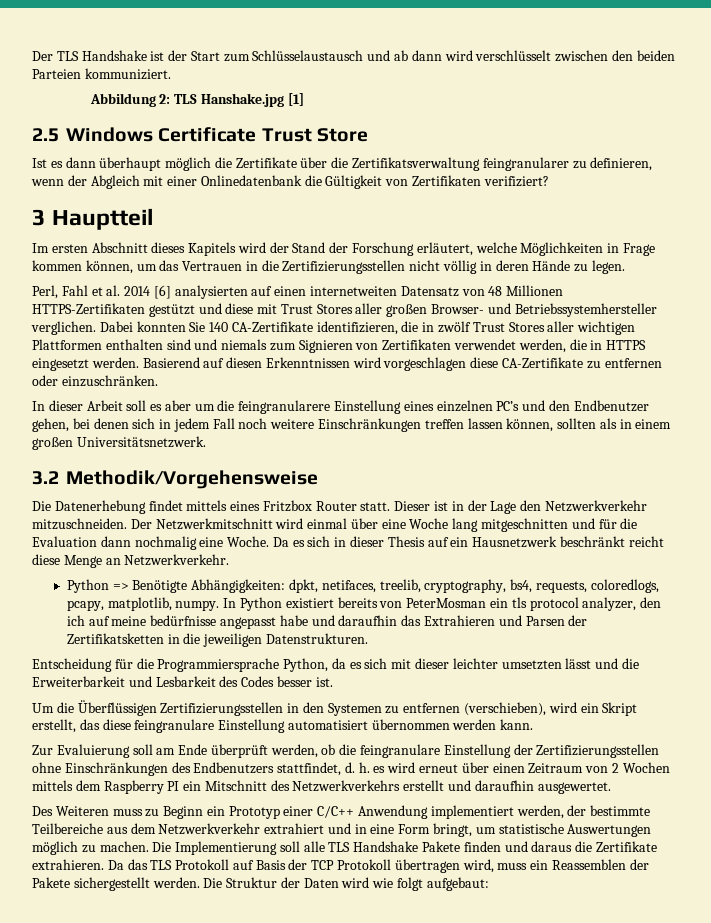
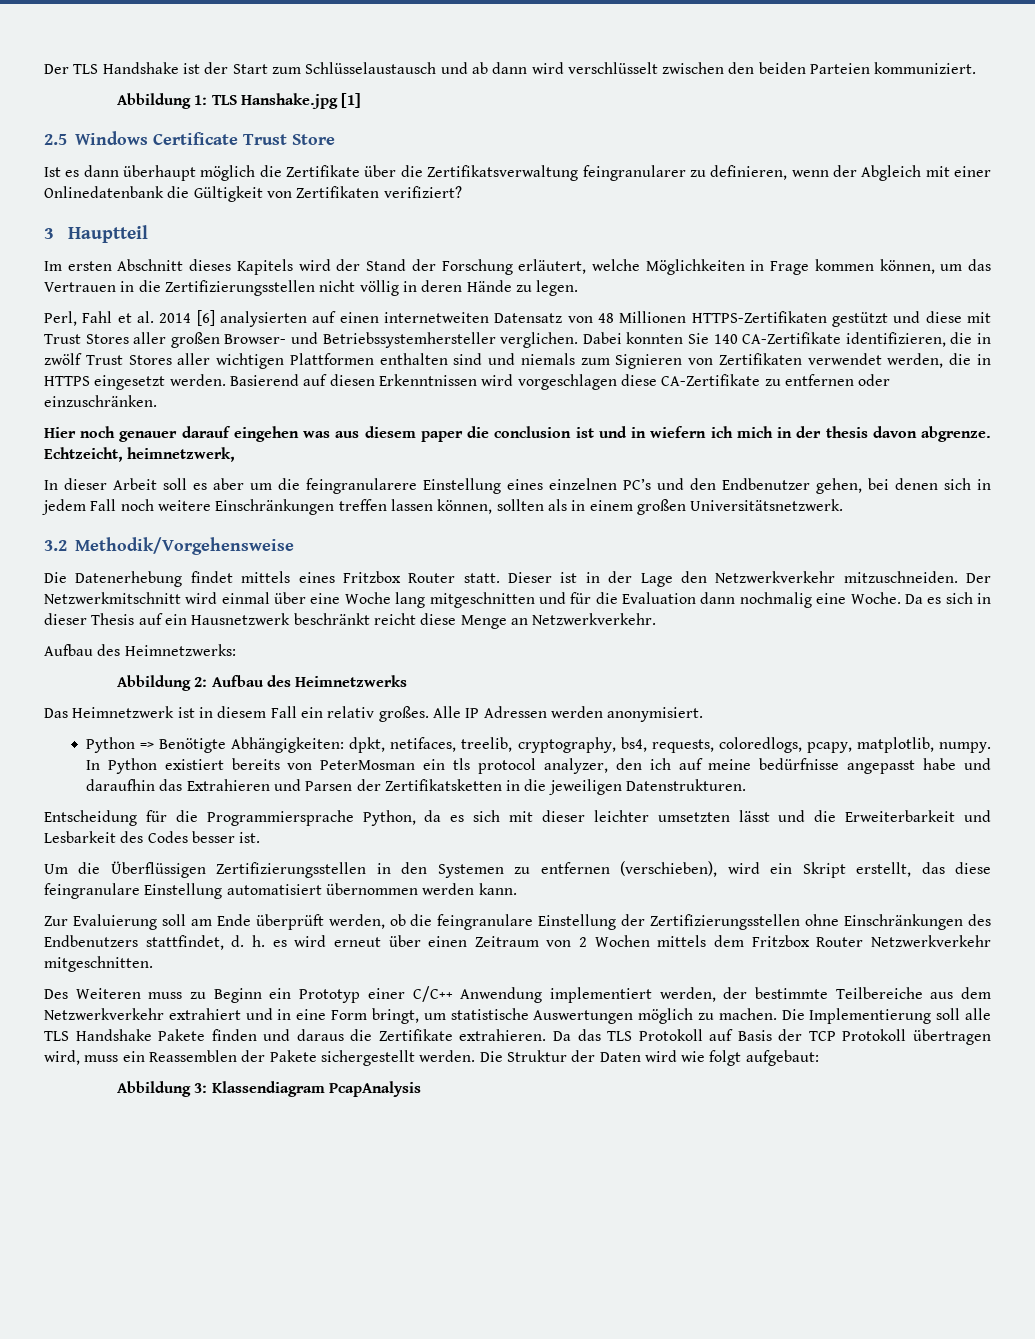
[159,94,171,104] 2: -> [194,95,208,105] 1:
(158, 381) none -> [44,426,991,442] [44,447,236,462] // Hier noch genauer darauf eingehen was aus diesem paper die conclusion ist und in wiefern ich mich in der thesis davon abgrenze. Echtzeicht, heimnetzwerk,
(230, 560) none -> [44,644,236,656] [116,675,408,691] [44,706,704,722] // Aufbau des Heimnetzwerks: // Abbildung 2: Aufbau des Heimnetzwerks // Das Heimnetzwerk ist in diesem Fall ein relativ großes. Alle IP Adressen werden anonymisiert.
[103,780,611,794] Raspberry PI ein Mitschnitt des Netzwerkverkehrs erstellt und daraufhin ausgewertet. -> [751,935,991,947] [44,956,153,972] Fritzbox Router Netzwerkverkehr mitgeschnitten.
(489, 884) none -> [116,1081,421,1097] // Abbildung 3: Klassendiagram PcapAnalysis

